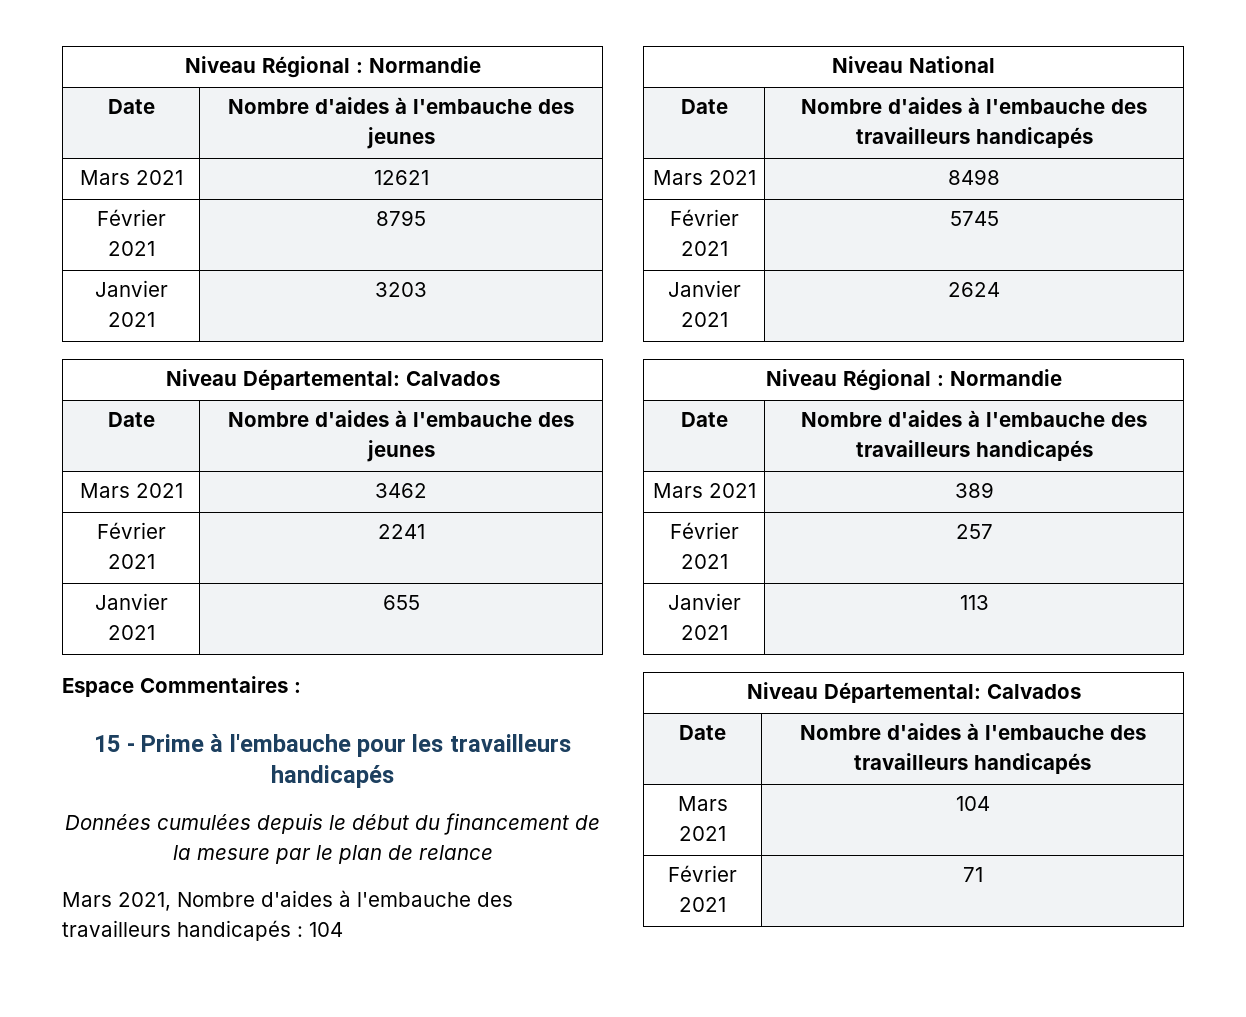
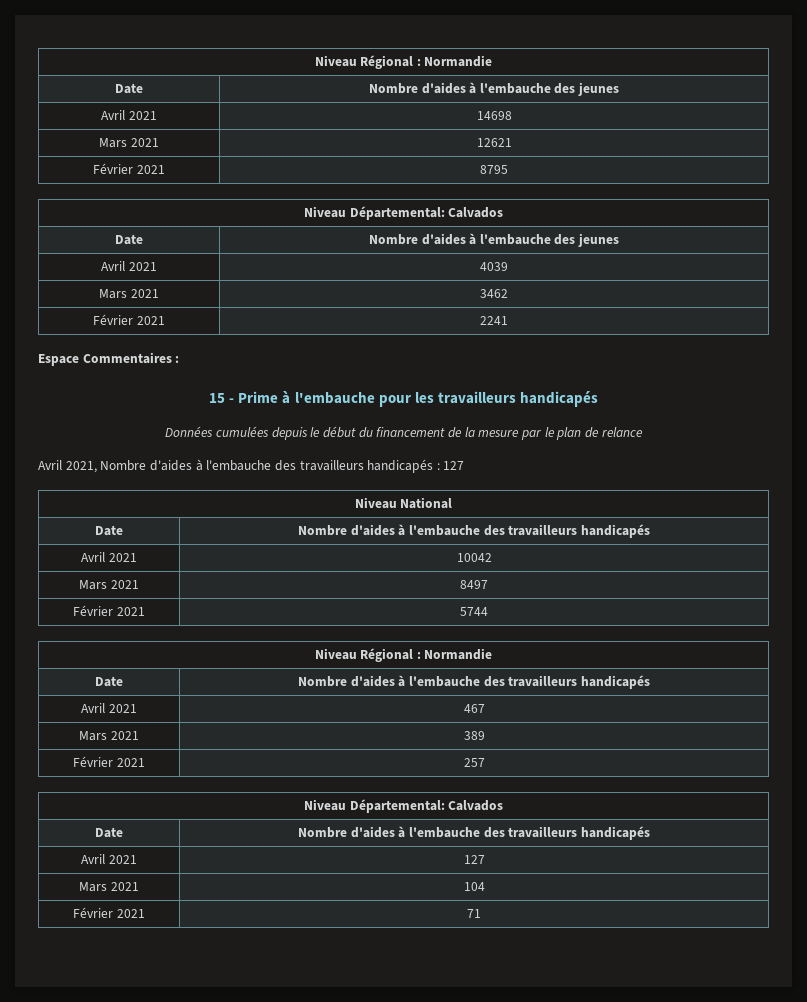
(435, 138) none -> [101,110,157,120] [476,111,512,120] // Avril 2021 | 14698
[94,280,168,297] [107,312,155,327] [375,282,427,297] // Janvier 2021 | 3203 -> (508, 169) none
(435, 451) none -> [101,261,157,271] [480,262,508,271] // Avril 2021 | 4039
[94,593,168,610] [107,625,155,640] [382,595,420,610] // Janvier 2021 | 655 -> (508, 320) none
[62,892,112,907] Mars -> [38,460,62,470] Avril
[309,922,343,937] 104 -> [443,461,465,470] 127
[652,170,756,185] [948,169,1000,185] [669,209,739,226] [680,241,728,256] [949,211,999,226] [667,280,741,297] [680,312,728,327] [948,282,1000,297] // Mars 2021 | 8498 // Février 2021 | 5745 // Janvier 2021 | 2624 -> [81,552,137,562] [456,553,492,562] [79,580,139,590] [460,580,488,589] [73,605,145,616] [460,607,488,616] // Avril 2021 | 10042 // Mars 2021 | 8497 // Février 2021 | 5744
(1093, 450) none -> [81,703,137,713] [463,704,485,713] // Avril 2021 | 467
[667,593,741,610] [680,625,728,640] [959,595,989,610] // Janvier 2021 | 113 -> (485, 762) none
(1091, 763) none -> [81,854,137,864] [463,855,485,864] // Avril 2021 | 127

